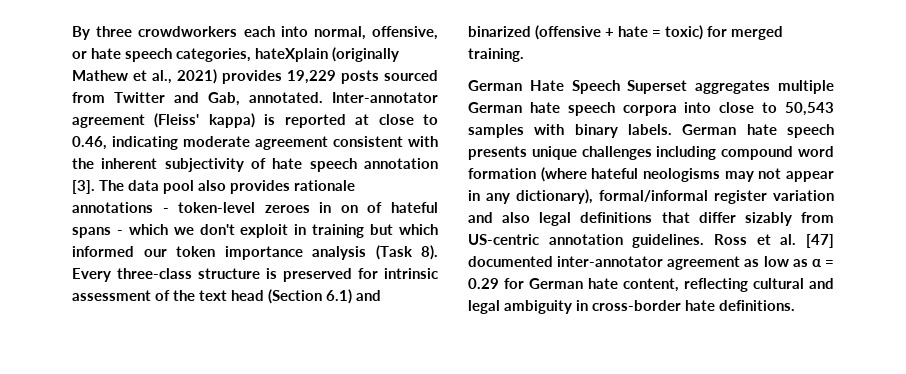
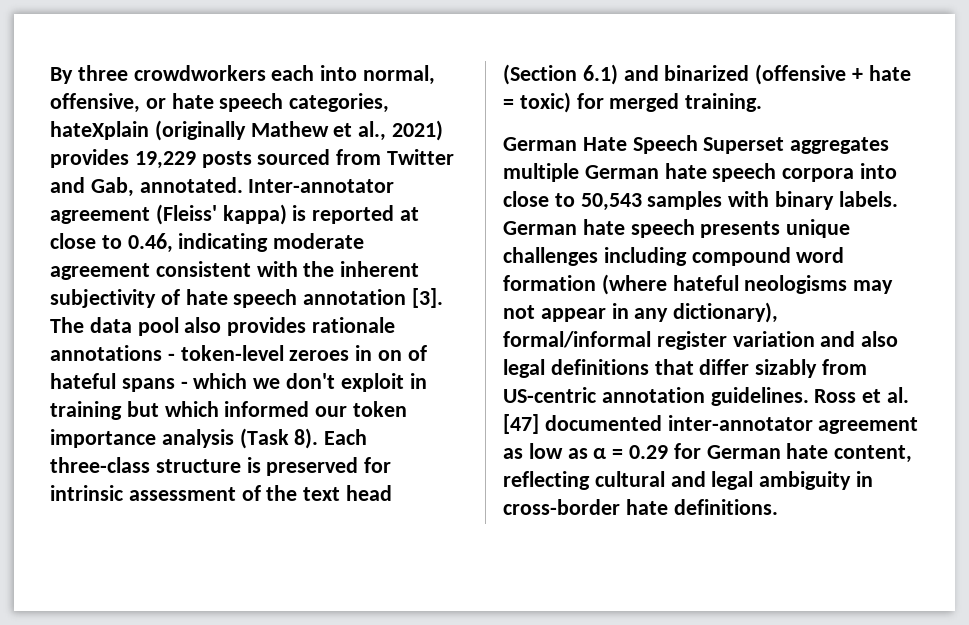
[72,268,111,282] Every -> [324,429,368,445] Each

